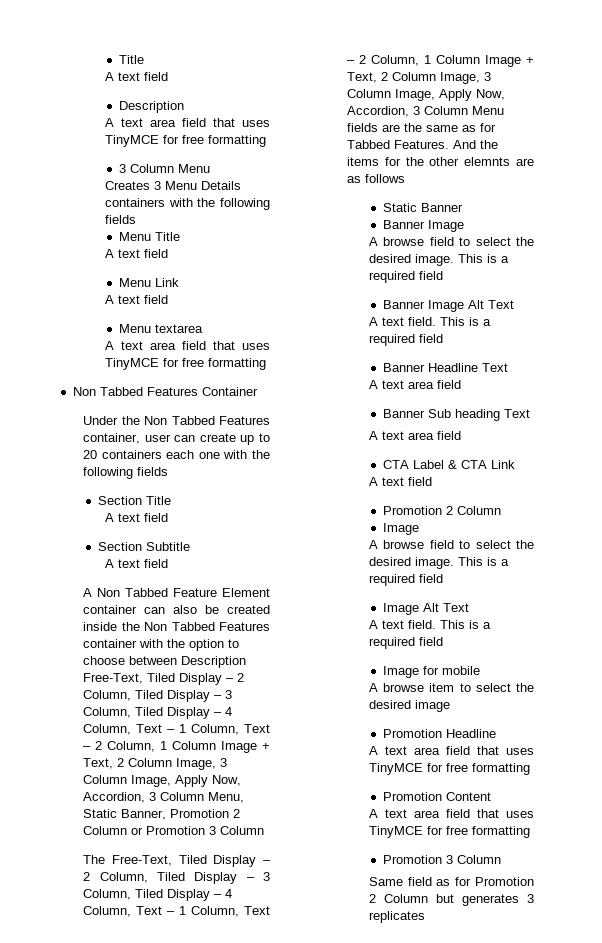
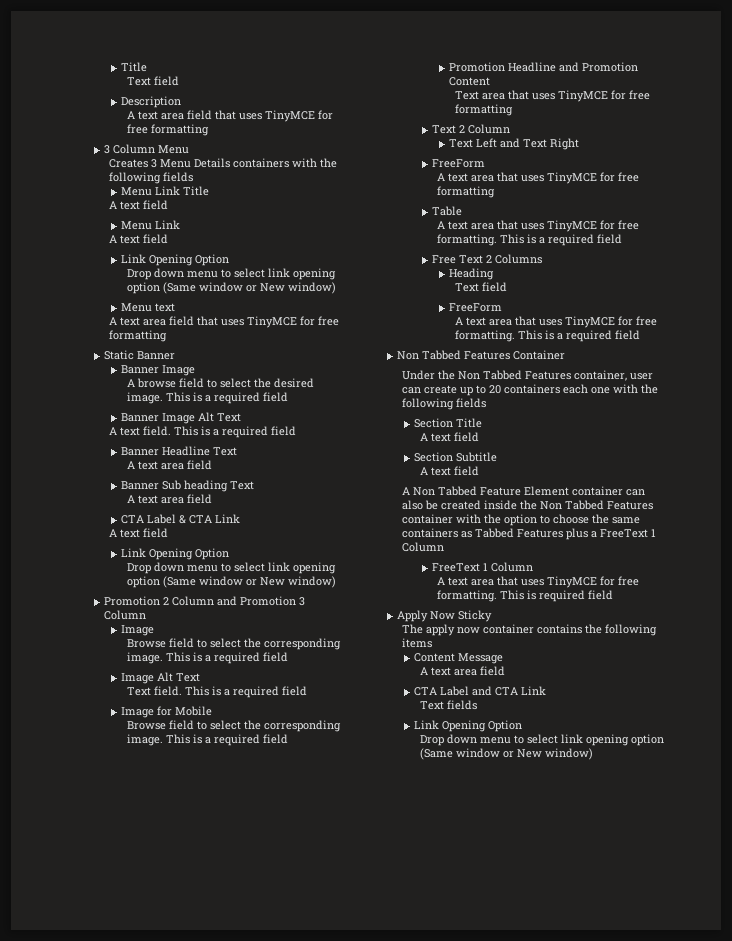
[119,55,145,64] [104,72,140,81] Title // A text -> [121,62,148,72] [126,77,151,86] Title // Text
(152, 236) none -> [155,186,181,195] Link
[119,324,204,333] // Menu textarea -> [121,254,230,266] [126,268,336,280] [126,282,336,294] [121,303,176,312] // Link Opening Option // Drop down menu to select link opening option (Same window or New window) // Menu text
[72,387,258,396] [83,416,270,425] [83,433,270,445] [83,450,270,459] [83,467,169,479] [97,496,171,505] [104,513,168,522] [97,542,190,551] [104,559,168,568] [83,588,270,597] [83,605,270,614] [83,622,270,631] [83,639,240,651] [83,656,247,668] [83,673,245,685] [83,690,233,702] [83,707,233,719] [83,724,271,735] [83,741,270,753] [83,758,228,770] [83,775,242,787] [83,792,245,803] [83,809,241,820] [83,826,265,835] [83,855,271,867] [83,872,270,884] [83,889,233,901] [83,906,271,917] [347,55,534,67] [347,72,492,84] [347,89,506,101] [347,106,505,117] [347,123,497,132] [347,140,499,149] [347,157,534,166] [347,174,406,183] // Non Tabbed Features Container // Under the Non Tabbed Features container, user can create up to 20 containers each one with the following fields // Section Title // A text field // Section Subtitle // A text field // A Non Tabbed Feature Element container can also be created inside the Non Tabbed Features container with the option to choose between Description Free-Text, Tiled Display – 2 Column, Tiled Display – 3 Column, Tiled Display – 4 Column, Text – 1 Column, Text – 2 Column, 1 Column Image + Text, 2 Column Image, 3 Column Image, Apply Now, Accordion, 3 Column Menu, Static Banner, Promotion 2 Column or Promotion 3 Column // The Free-Text, Tiled Display – 2 Column, Tiled Display – 3 Column, Tiled Display – 4 Column, Text – 1 Column, Text – 2 Column, 1 Column Image + Text, 2 Column Image, 3 Column Image, Apply Now, Accordion, 3 Column Menu fields are the same as for Tabbed Features. And the items for the other elemnts are as follows -> (168, 336) none
[383,506,502,515] [383,523,420,535] [368,540,534,549] [368,557,411,566] // Promotion 2 Column // Image // A browse field to select the desired -> [121,548,230,560] [126,562,336,574] [126,576,336,588] [103,596,305,606] [103,610,146,620] [121,625,155,636] [126,638,341,650] // Link Opening Option // Drop down menu to select link opening option (Same window or New window) // Promotion 2 Column and Promotion 3 Column // Image // Browse field to select the corresponding
[368,620,404,629] A text -> [126,687,151,696] Text
[442,666,481,675] [368,683,534,692] [368,700,450,712] [383,729,497,738] [368,746,534,755] [368,763,530,775] [383,792,492,801] [368,809,534,818] [368,826,530,838] [383,855,502,864] [368,877,534,886] [368,894,534,906] [368,911,425,923] mobile // A browse item to select the desired image // Promotion Headline // A text area field that uses TinyMCE for free formatting // Promotion Content // A text area field that uses TinyMCE for free formatting // Promotion 3 Column // Same field as for Promotion 2 Column but generates 3 replicates -> [175,706,213,716] [126,720,341,732] [126,734,288,746] [449,62,639,72] [449,77,491,86] [454,90,650,102] [454,104,513,116] [431,124,510,134] [449,138,580,150] [431,159,485,168] [437,172,640,184] [437,186,496,198] [431,206,462,216] [437,220,640,232] [437,234,623,246] [431,254,542,264] [449,268,495,280] [454,282,507,292] [449,303,503,312] [454,316,657,328] [454,330,640,342] [396,350,565,360] [402,370,654,381] [402,384,659,396] [402,398,487,410] [414,418,483,428] [419,432,479,442] [414,452,498,462] [419,466,479,476] [402,486,646,496] [402,500,654,510] [402,514,641,526] [402,528,657,540] [402,542,445,552] [431,562,533,572] [437,576,640,588] [437,590,614,602] [396,610,492,622] [402,624,658,636] [402,638,433,648] [414,653,504,664] [419,666,505,676] [414,686,547,696] [419,700,477,710] [414,720,523,732] [419,734,664,746] [419,748,593,760] Mobile // Browse field to select the corresponding image. This is a required field // Promotion Headline and Promotion Content // Text area that uses TinyMCE for free formatting // Text 2 Column // Text Left and Text Right // FreeForm // A text area that uses TinyMCE for free formatting // Table // A text area that uses TinyMCE for free formatting. This is a required field // Free Text 2 Columns // Heading // Text field // FreeForm // A text area that uses TinyMCE for free formatting. This is a required field // Non Tabbed Features Container // Under the Non Tabbed Features container, user can create up to 20 containers each one with the following fields // Section Title // A text field // Section Subtitle // A text field // A Non Tabbed Feature Element container can also be created inside the Non Tabbed Features container with the option to choose the same containers as Tabbed Features plus a FreeText 1 Column // FreeText 1 Column // A text area that uses TinyMCE for free formatting. This is required field // Apply Now Sticky // The apply now container contains the following items // Content Message // A text area field // CTA Label and CTA Link // Text fields // Link Opening Option // Drop down menu to select link opening option (Same window or New window)

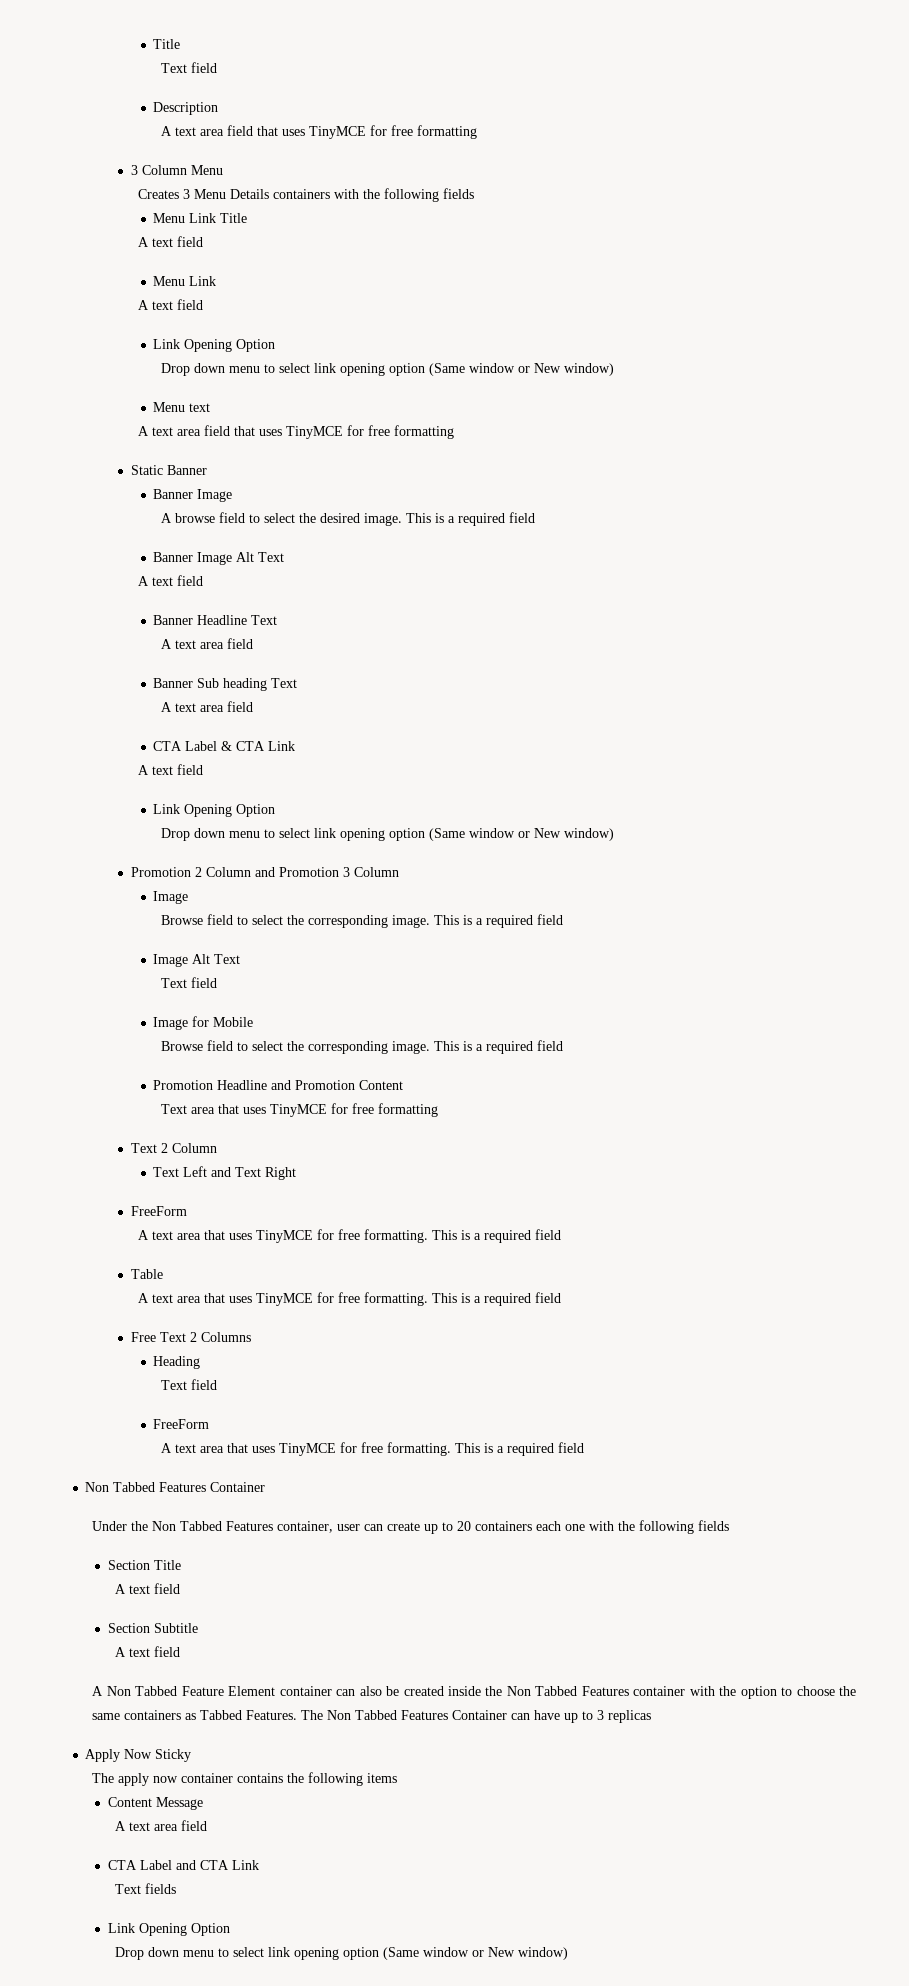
[143,426,269,438] field. This is a required -> (173, 581) none
[153,686,279,698] field. This is a required -> (187, 983) none
[437,186,496,198] formatting -> [363,1229,561,1243] formatting. This is a required field
[517,528,657,540] [402,542,445,552] [431,562,533,572] [437,576,640,588] [437,590,614,602] Features plus a FreeText 1 Column // FreeText 1 Column // A text area that uses TinyMCE for free formatting. This is required field -> [246,1710,652,1723] Features. The Non Tabbed Features Container can have up to 3 replicas

